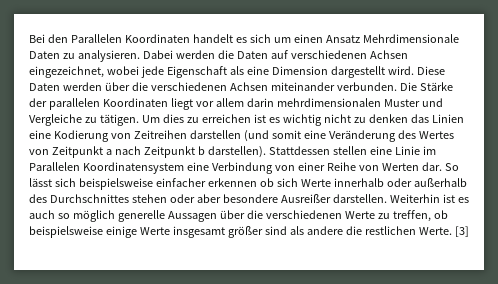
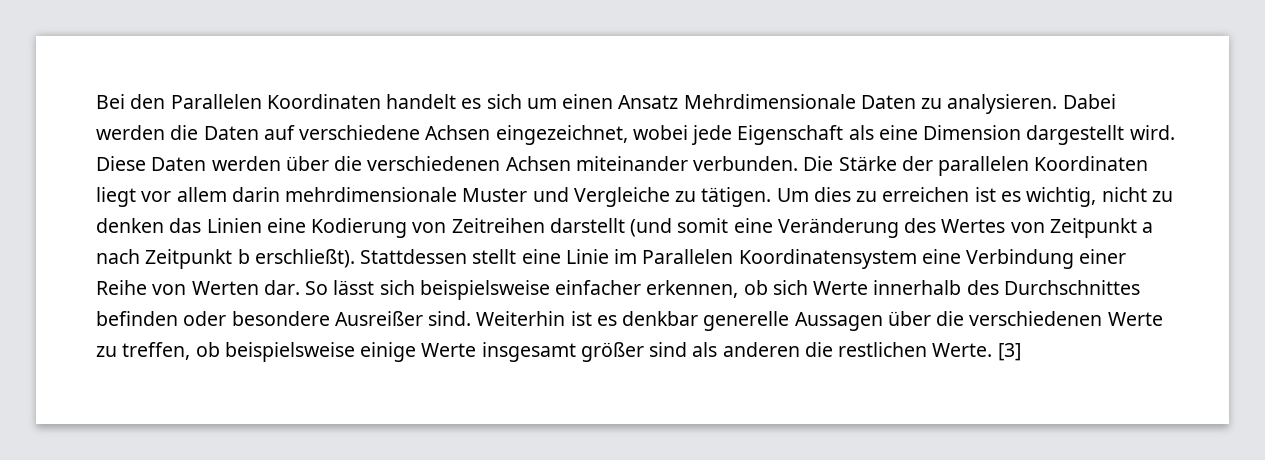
[290,50,367,59] verschiedenen -> [299,125,421,140] verschiedene
[276,98,381,107] mehrdimensionalen -> [285,187,458,202] mehrdimensionale
[282,114,322,126] wichtig -> [1026,187,1097,207] wichtig,
[189,130,241,139] darstellen -> [549,218,625,233] darstellt
[207,146,367,158] darstellen). Stattdessen stellen -> [254,249,517,268] erschließt). Stattdessen stellt
[274,165,295,171] von -> (1075, 259) none
[207,178,257,187] erkennen -> [646,280,739,298] erkennen,
[386,178,467,187] [29,194,221,203] oder außerhalb des Durchschnittes stehen oder aber -> [966,280,1140,295] [96,311,227,326] des Durchschnittes befinden oder
[332,194,387,203] darstellen. -> [428,311,472,326] sind.
[29,210,115,222] auch so möglich -> [622,311,699,326] denkbar
[306,226,343,235] andere -> [722,342,800,357] anderen

